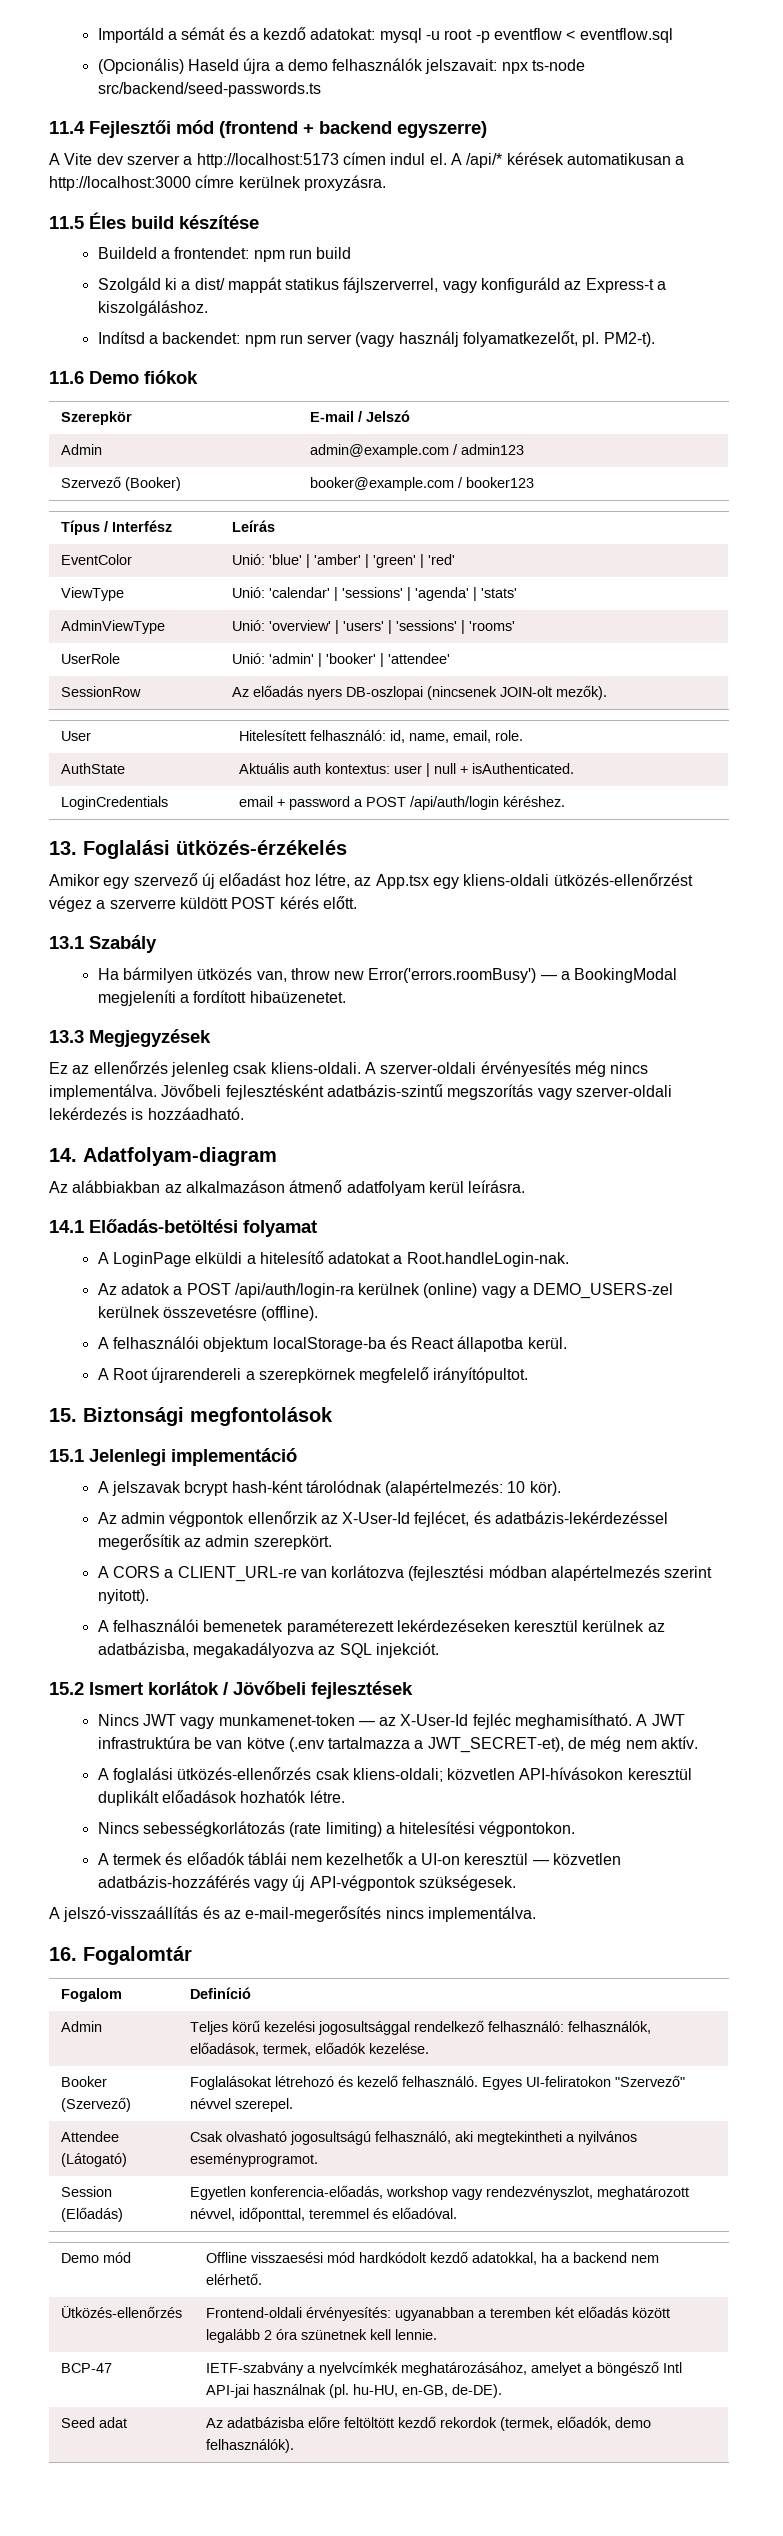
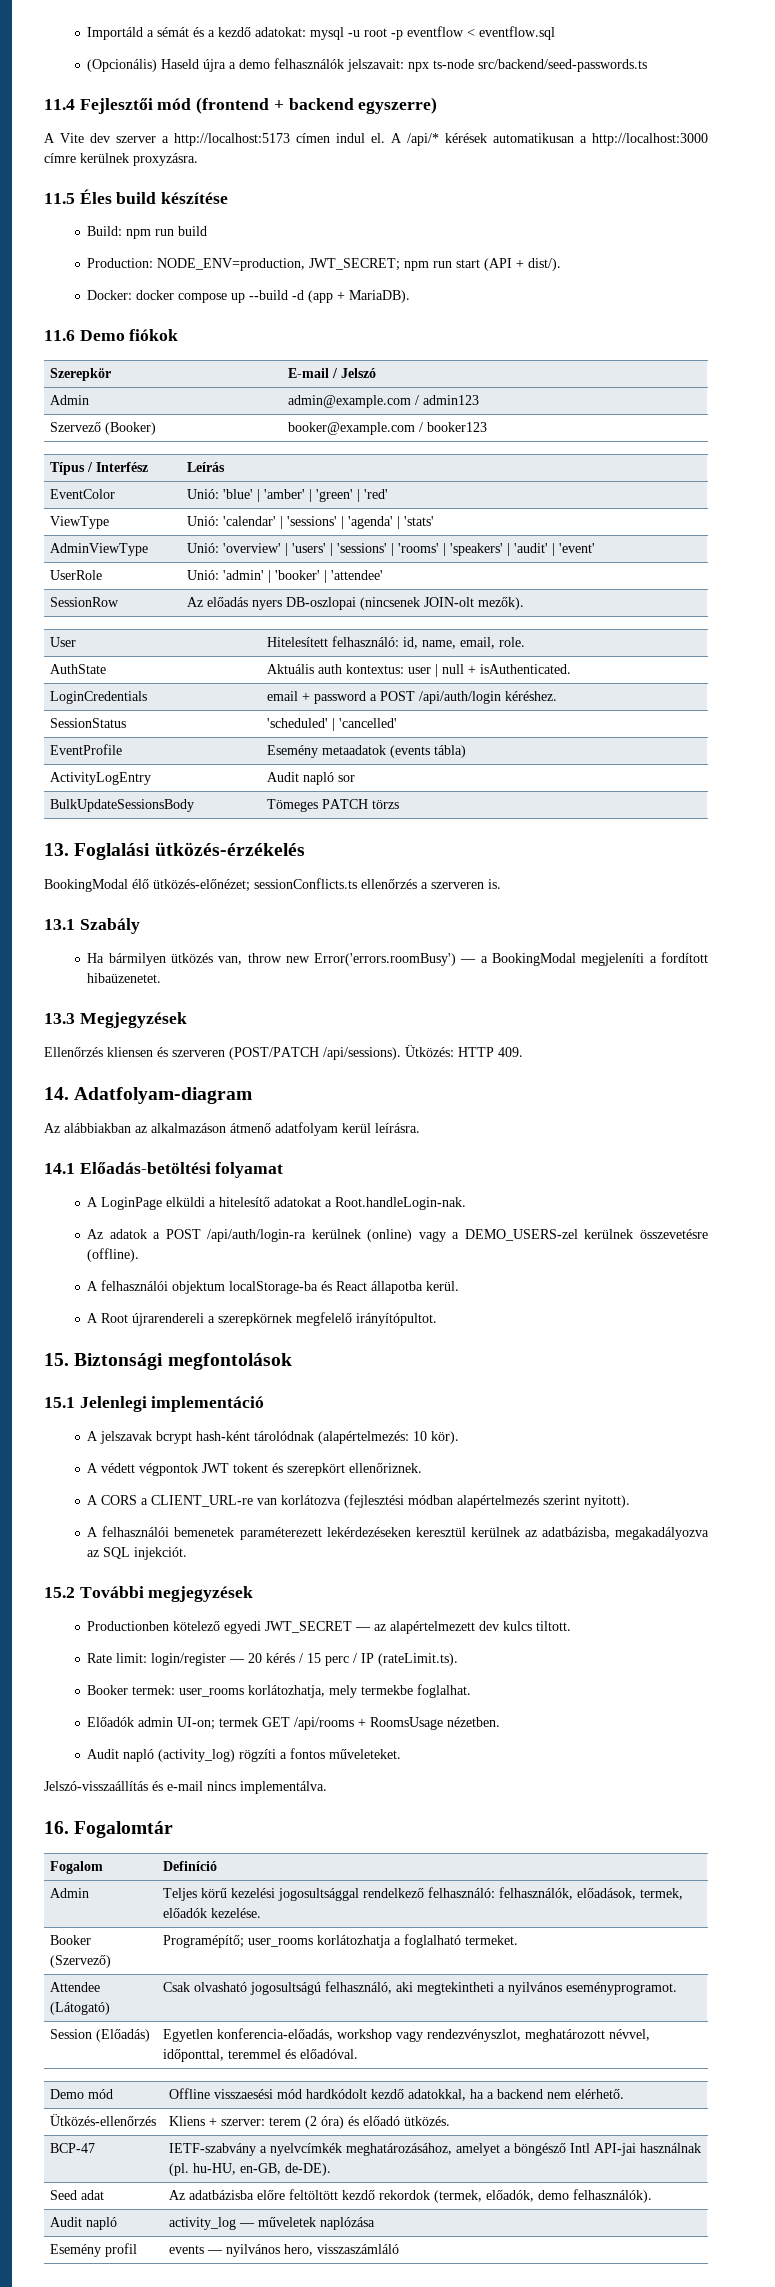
[97,247,250,259] Buildeld a frontendet: -> [87,226,123,236] Build:
[97,277,667,293] [97,300,208,316] [97,331,655,347] Szolgáld ki a dist/ mappát statikus fájlszerverrel, vagy konfiguráld az Express-t a kiszolgáláshoz. // Indítsd a backendet: npm run server (vagy használj folyamatkezelőt, pl. PM2-t). -> [87,258,562,271] [87,290,411,303] Production: NODE_ENV=production, JWT_SECRET; npm run start (API + dist/). // Docker: docker compose up --build -d (app + MariaDB).
(515, 626) none -> [443,543,596,556] | 'speakers' | 'audit' | 'event'
[49,840,347,859] [49,873,693,889] [49,896,357,912] // 13. Foglalási ütközés-érzékelés // Amikor egy szervező új előadást hoz létre, az App.tsx egy kliens-oldali ütközés-ellenőrzést végez a szerverre küldött POST kérés előtt. -> [50,718,127,728] [267,718,398,731] [50,744,123,755] [267,745,467,758] [50,772,152,785] [267,772,356,785] [50,799,195,812] [267,799,400,812] [44,842,305,860] [44,878,501,892] // SessionStatus | 'scheduled' | 'cancelled' // EventProfile | Esemény metaadatok (events tábla) // ActivityLogEntry | Audit napló sor // BulkUpdateSessionsBody | Tömeges PATCH törzs // 13. Foglalási ütközés-érzékelés // BookingModal élő ütközés-előnézet; sessionConflicts.ts ellenőrzés a szerveren is.
[49,1061,649,1077] [49,1084,672,1100] [49,1107,244,1120] Ez az ellenőrzés jelenleg csak kliens-oldali. A szerver-oldali érvényesítés még nincs implementálva. Jövőbeli fejlesztésként adatbázis-szintű megszorítás vagy szerver-oldali lekérdezés is hozzáadható. -> [44,1045,523,1060] Ellenőrzés kliensen és szerveren (POST/PATCH /api/sessions). Ütközés: HTTP 409.
[97,1511,669,1527] [97,1534,332,1550] Az admin végpontok ellenőrzik az X-User-Id fejlécet, és adatbázis-lekérdezéssel megerősítik az admin szerepkört. -> [87,1463,423,1476] A védett végpontok JWT tokent és szerepkört ellenőriznek.
[89,1681,413,1699] [97,1713,685,1729] [97,1736,699,1753] [97,1767,692,1783] [97,1790,345,1806] [97,1821,576,1837] [97,1852,622,1865] [97,1875,516,1891] [49,1906,382,1922] Ismert korlátok / Jövőbeli fejlesztések // Nincs JWT vagy munkamenet-token — az X-User-Id fejléc meghamisítható. A JWT infrastruktúra be van kötve (.env tartalmazza a JWT_SECRET-et), de még nem aktív. // A foglalási ütközés-ellenőrzés csak kliens-oldali; közvetlen API-hívásokon keresztül duplikált előadások hozhatók létre. // Nincs sebességkorlátozás (rate limiting) a hitelesítési végpontokon. // A termek és előadók táblái nem kezelhetők a UI-on keresztül — közvetlen adatbázis-hozzáférés vagy új API-végpontok szükségesek. // A jelszó-visszaállítás és az e-mail-megerősítés -> [79,1586,254,1602] [87,1621,572,1634] [87,1653,459,1666] [87,1684,472,1698] [87,1717,501,1730] [87,1748,402,1762] [44,1781,203,1791] További megjegyzések // Productionben kötelező egyedi JWT_SECRET — az alapértelmezett dev kulcs tiltott. // Rate limit: login/register — 20 kérés / 15 perc / IP (rateLimit.ts). // Booker termek: user_rooms korlátozhatja, mely termekbe foglalhat. // Előadók admin UI-on; termek GET /api/rooms + RoomsUsage nézetben. // Audit napló (activity_log) rögzíti a fontos műveleteket. // Jelszó-visszaállítás és e-mail
[189,2075,685,2090] [189,2098,293,2112] Foglalásokat létrehozó és kezelő felhasználó. Egyes UI-feliratokon "Szervező" névvel szerepel. -> [163,1934,519,1948] Programépítő; user_rooms korlátozhatja a foglalható termeket.
[205,2306,670,2321] [205,2329,437,2343] Frontend-oldali érvényesítés: ugyanabban a teremben két előadás között legalább 2 óra szünetnek kell lennie. -> [169,2116,451,2129] Kliens + szerver: terem (2 óra) és előadó ütközés.
(294, 2446) none -> [50,2217,118,2230] [169,2217,376,2230] [50,2243,138,2257] [169,2244,400,2257] // Audit napló | activity_log — műveletek naplózása // Esemény profil | events — nyilvános hero, visszaszámláló

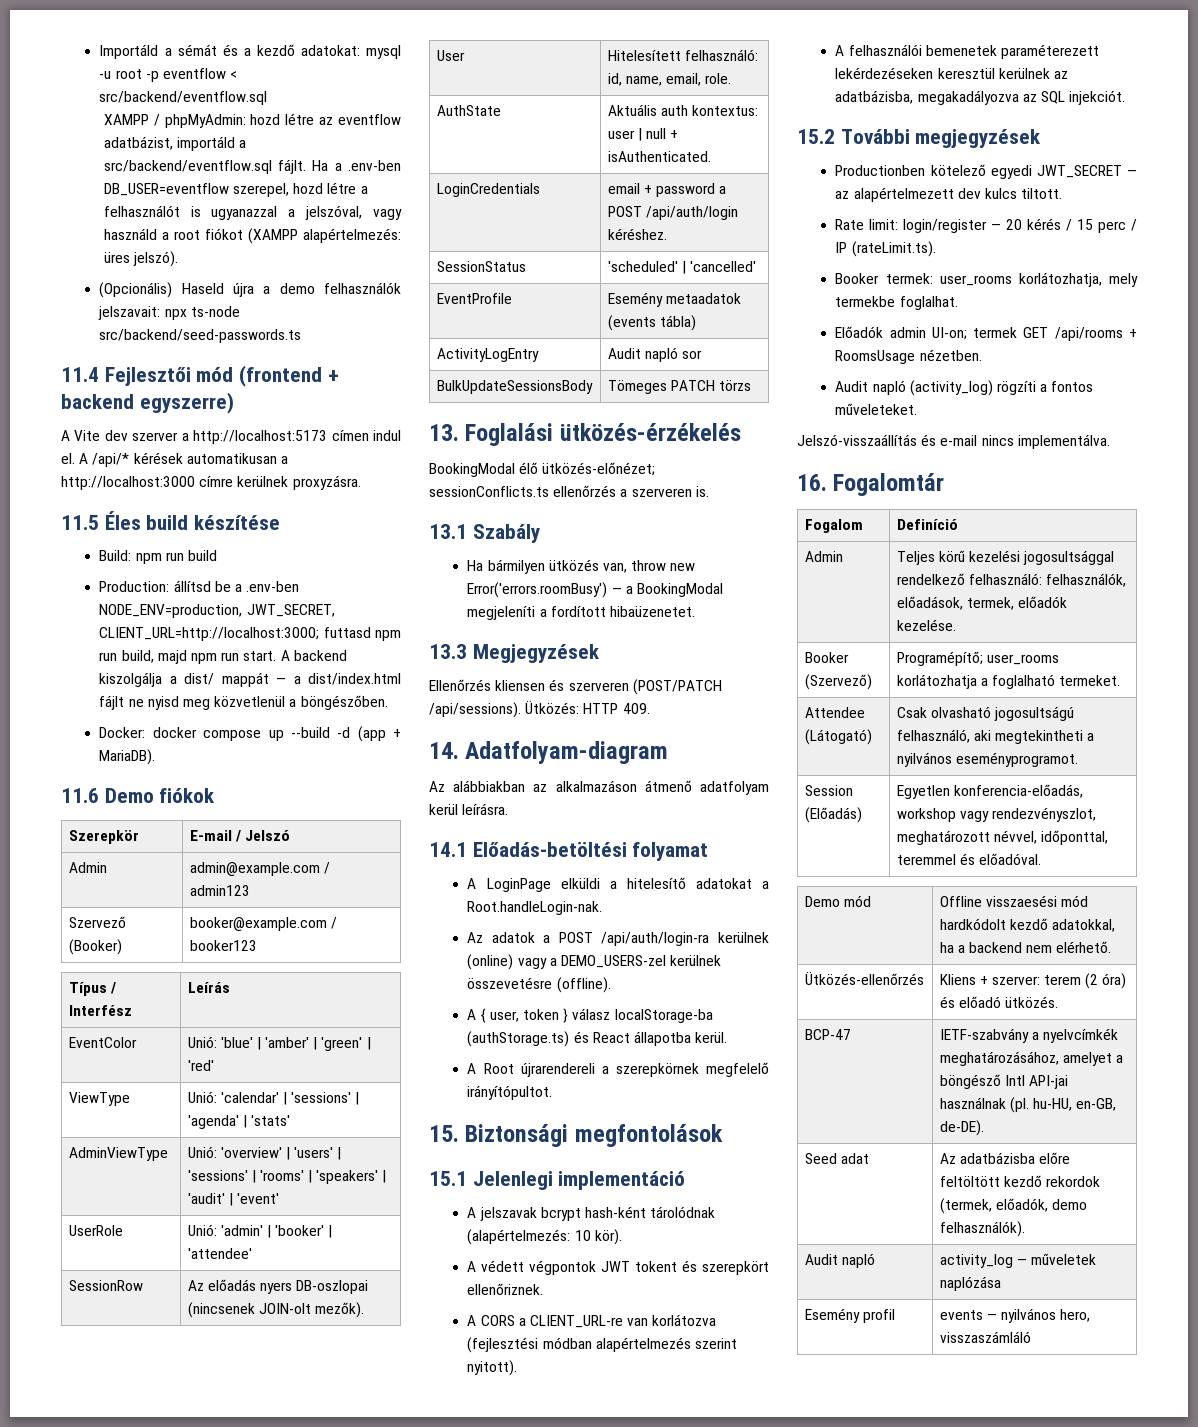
[479,26,556,40] eventflow.sql -> [99,91,268,105] [103,113,401,128] [103,136,247,151] [103,159,401,174] [103,182,368,197] [103,205,402,220] [103,228,401,244] [103,251,178,267] src/backend/eventflow.sql // XAMPP / phpMyAdmin: hozd létre az eventflow adatbázist, importáld a src/backend/eventflow.sql fájlt. Ha a .env-ben DB_USER=eventflow szerepel, hozd létre a felhasználót is ugyanazzal a jelszóval, vagy használd a root fiókot (XAMPP alapértelmezés: üres jelszó).
[157,258,562,271] NODE_ENV=production, JWT_SECRET; npm run start (API + dist/). -> [173,580,300,592] [99,604,335,618] [99,627,401,641] [99,650,347,664] [99,672,401,687] [99,695,388,710] állítsd be a .env-ben NODE_ENV=production, JWT_SECRET, CLIENT_URL=http://localhost:3000; futtasd npm run build, majd npm run start. A backend kiszolgálja a dist/ mappát — a dist/index.html fájlt ne nyisd meg közvetlenül a böngészőben.
[101,1280,319,1294] felhasználói objektum localStorage-ba -> [480,1008,713,1023] [467,1031,570,1047] { user, token } válasz localStorage-ba (authStorage.ts)

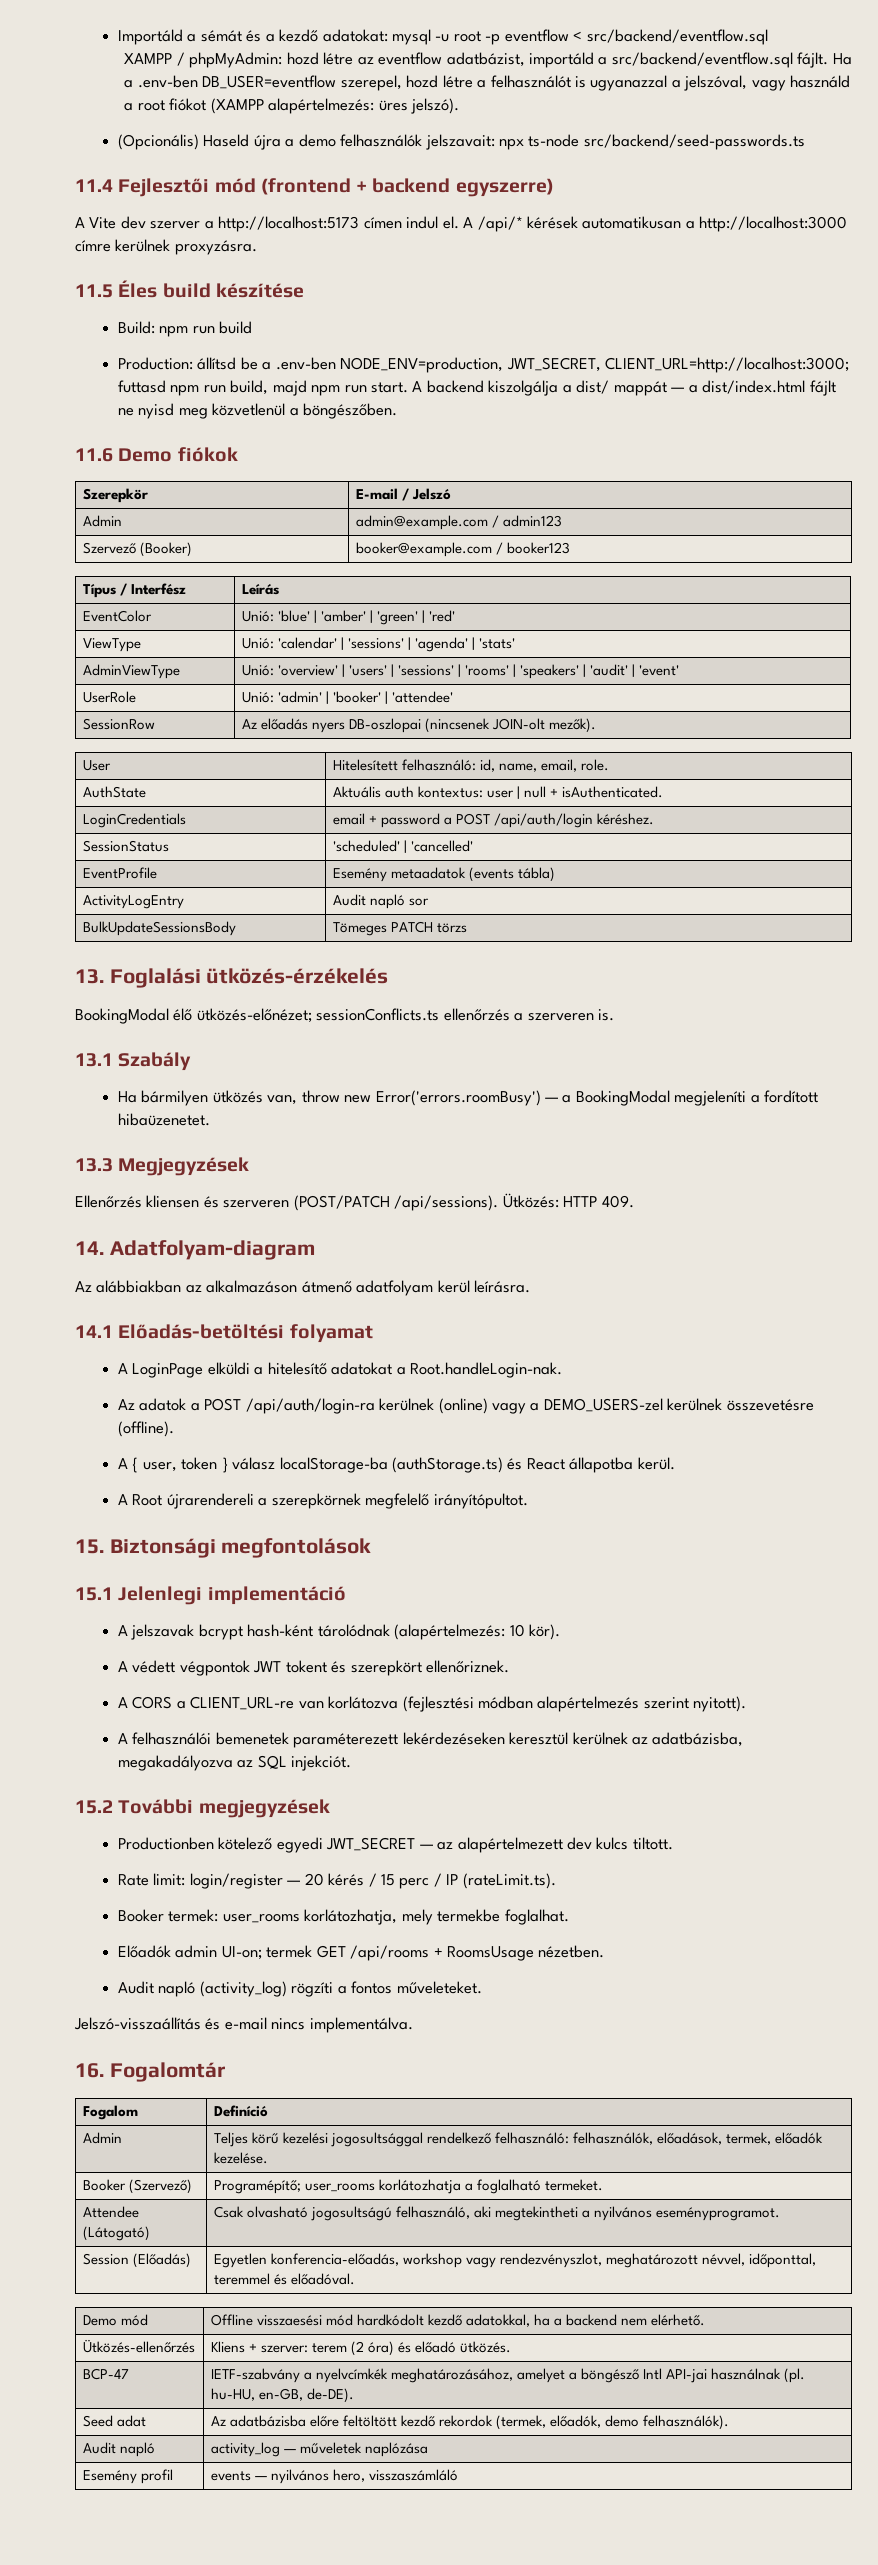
[99,726,402,742] [99,749,156,765] // Docker: docker compose up --build -d (app + MariaDB). -> (398, 411) none

